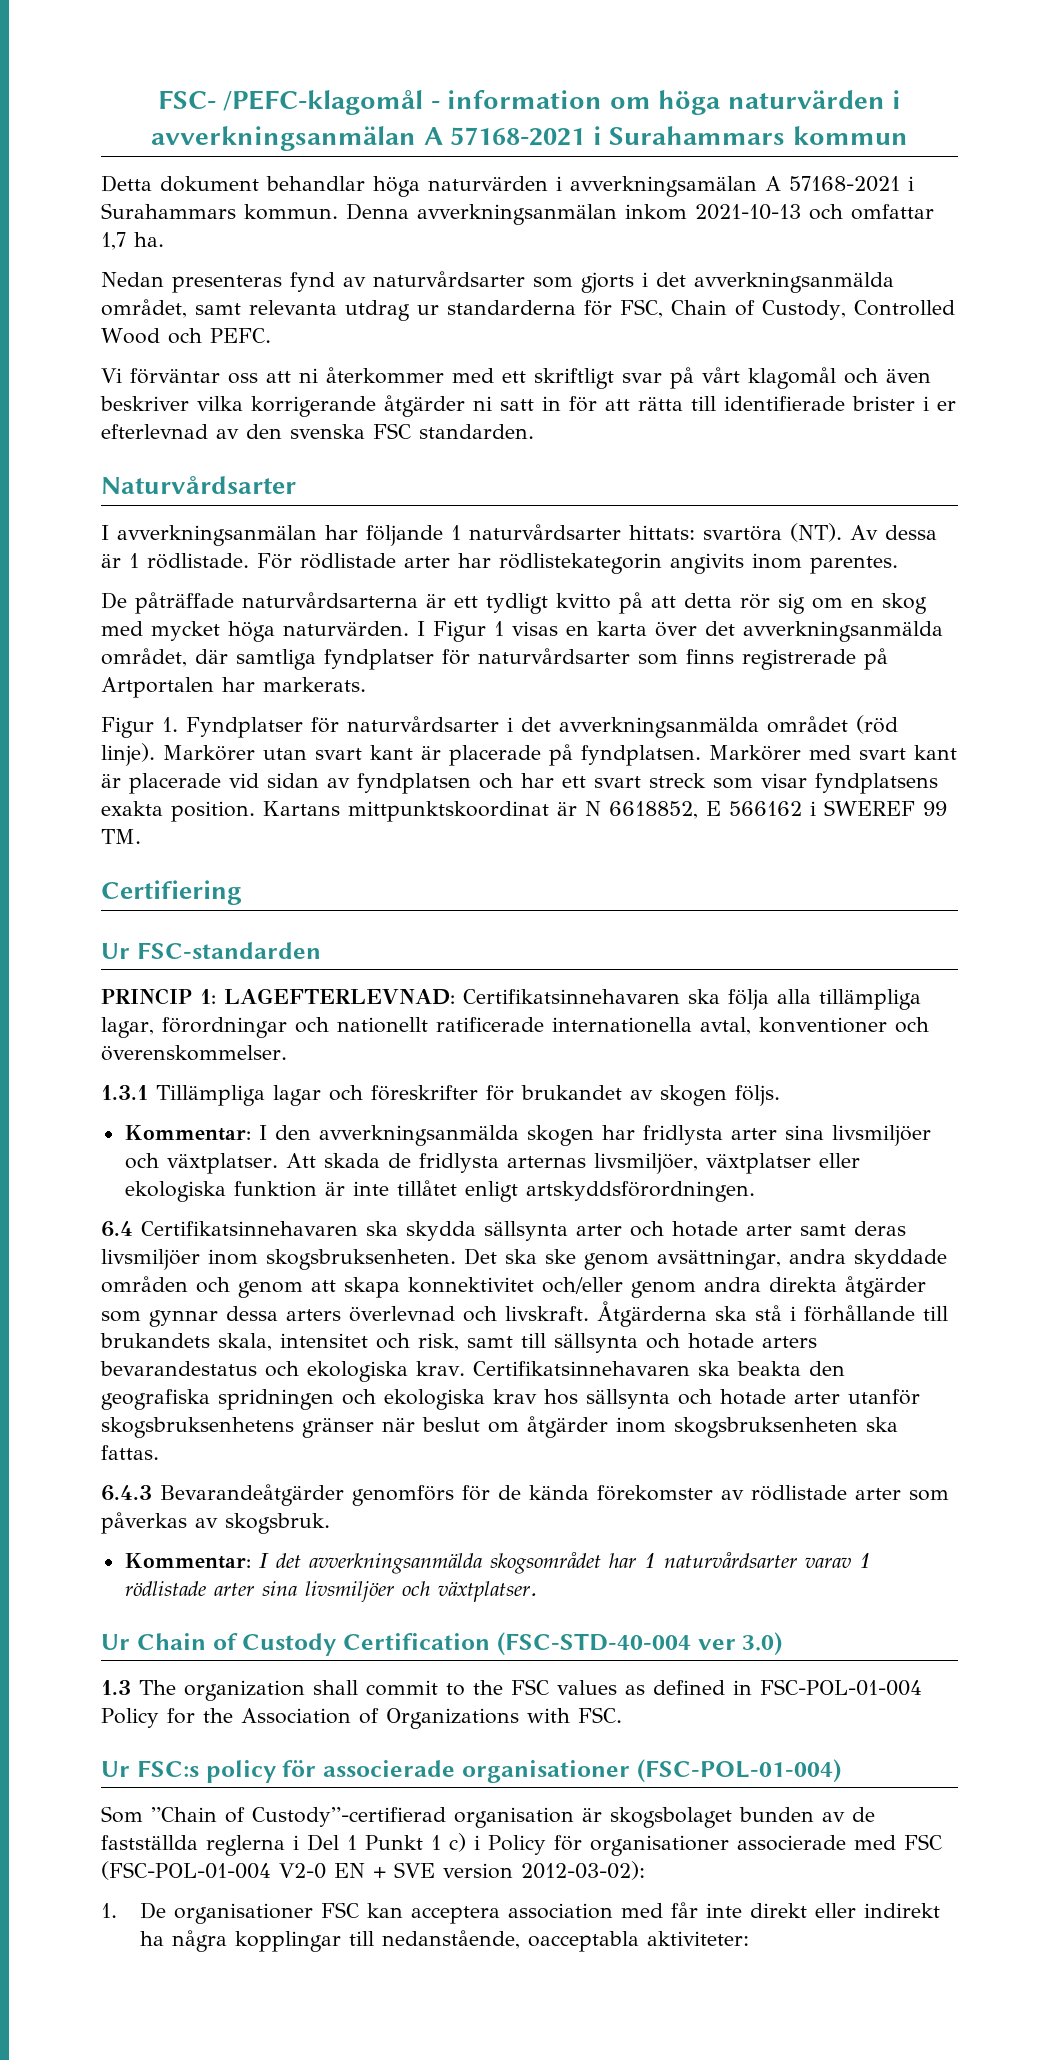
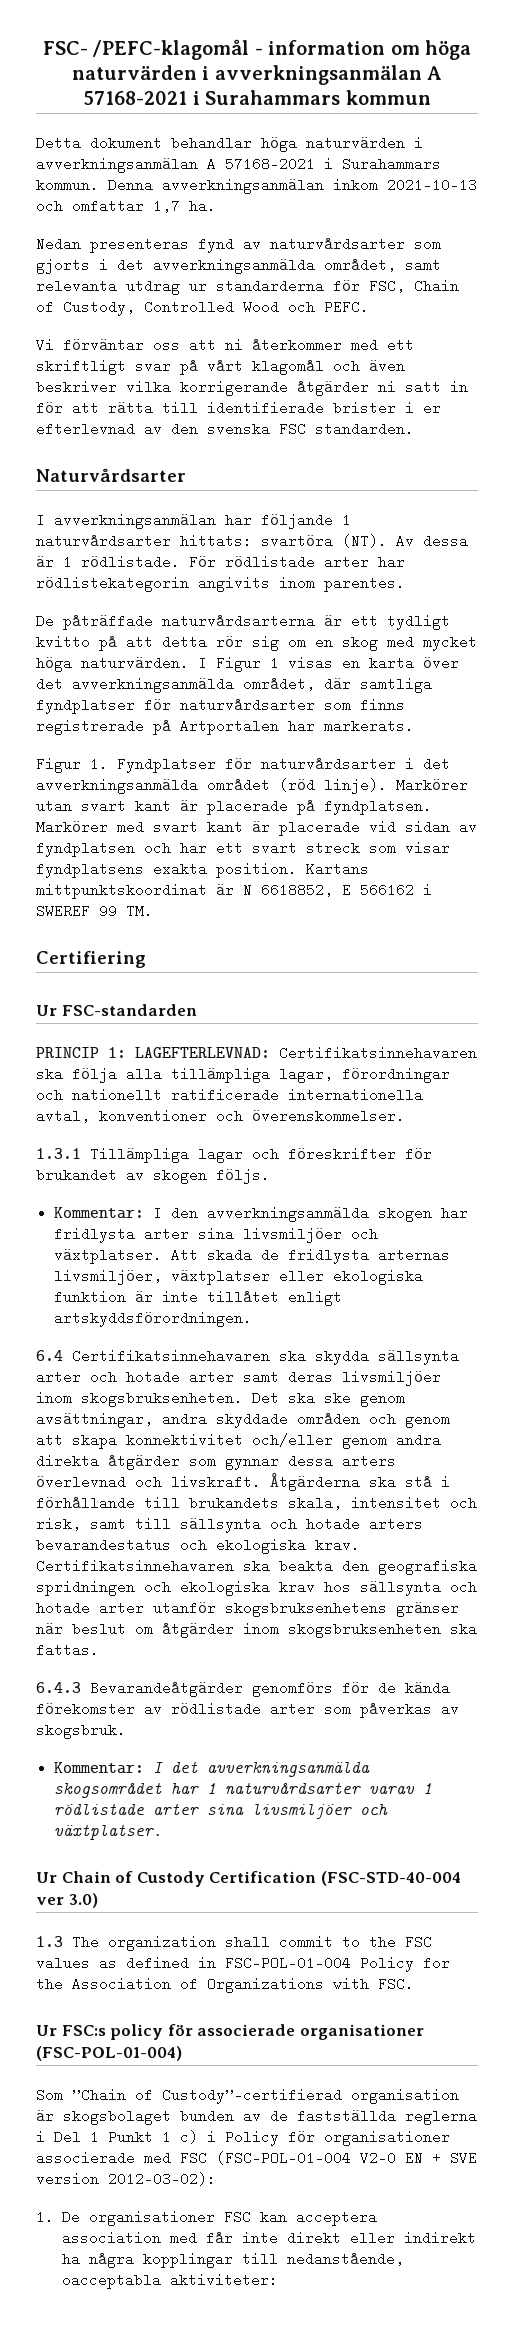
[570,176,757,197] avverkningsamälan -> [36,157,198,173] avverkningsanmälan

